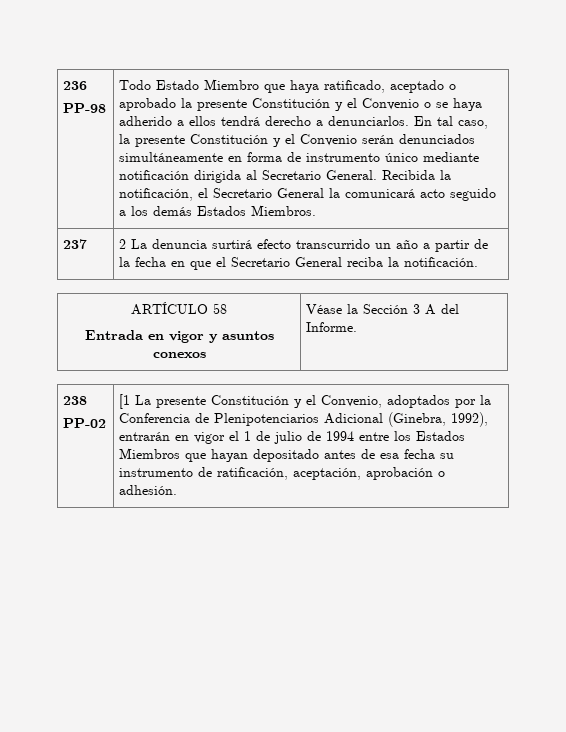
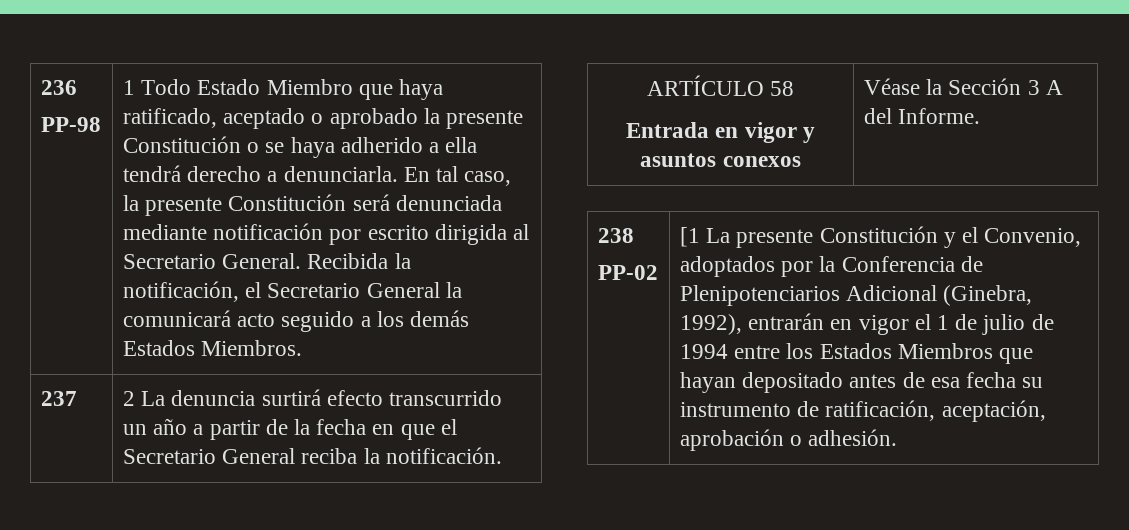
(107, 108) none -> [122,80,135,95] 1
[335,98,420,111] y el Convenio -> (241, 144) none
[189,116,217,126] ellos -> [445,137,478,153] ella
[328,116,410,126] denunciarlos. -> [283,166,398,182] denunciarla.
[273,134,476,147] [119,152,480,162] [119,170,190,180] y el Convenio serán denunciados simultáneamente en forma de instrumento único mediante notificación -> [352,194,502,211] [122,223,429,245] será denunciada mediante notificación por escrito

